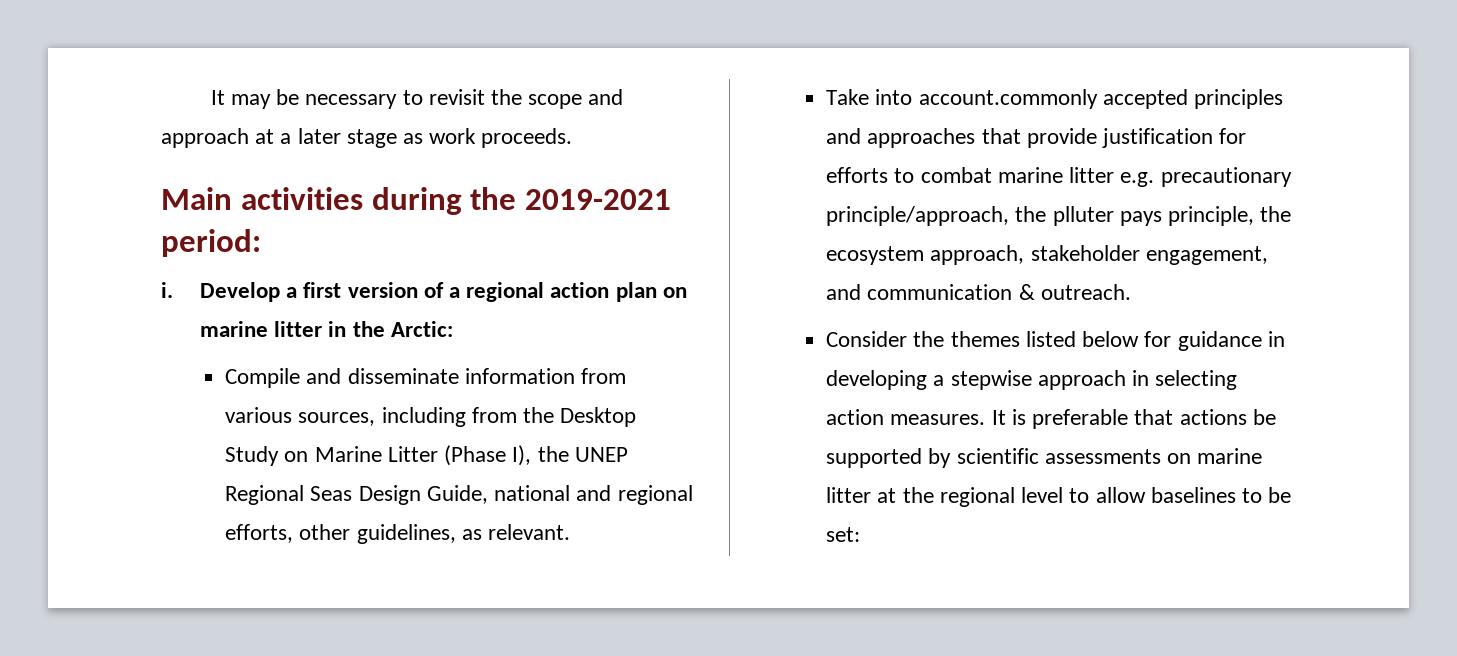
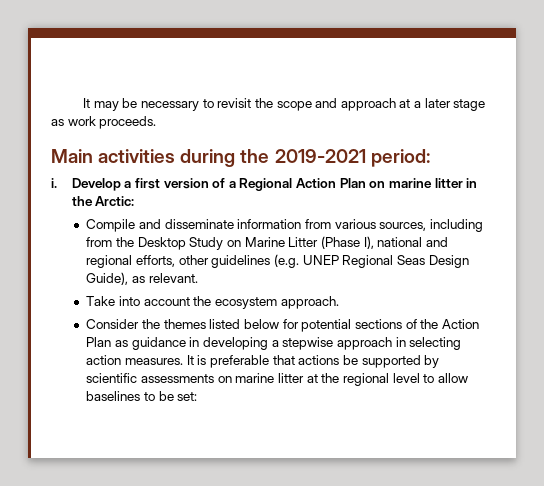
[466,282,657,302] regional action plan -> [239,178,366,191] Regional Action Plan
[537,446,628,462] [225,485,488,505] the UNEP Regional Seas Design Guide, -> (374, 242) none
[356,524,571,544] [826,89,1284,109] [826,128,1247,148] [826,167,1292,187] [826,206,1292,226] [826,245,1268,265] [826,284,1131,300] guidelines, as relevant. // Take into account.commonly accepted principles and approaches that provide justification for efforts to combat marine litter e.g. precautionary principle/approach, the plluter pays principle, the ecosystem approach, stakeholder engagement, and communication & outreach. -> [211,254,469,268] [86,272,198,285] [86,296,339,309] guidelines (e.g. UNEP Regional Seas Design Guide), as relevant. // Take into account the ecosystem approach.
(1172, 339) none -> [301,319,479,332] [86,337,129,347] potential sections of the Action Plan as

